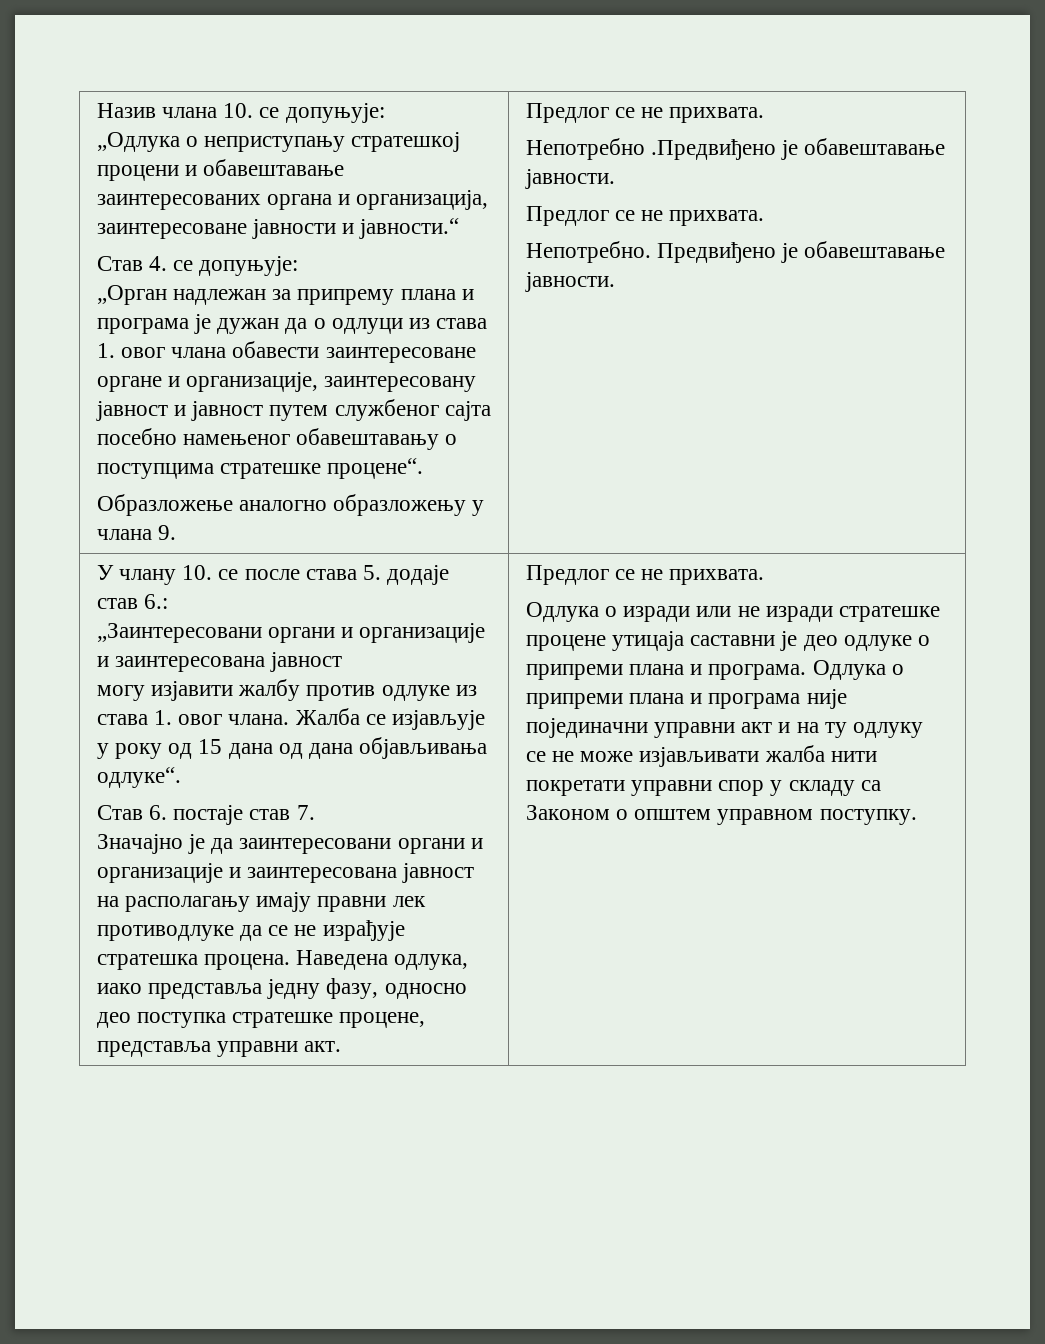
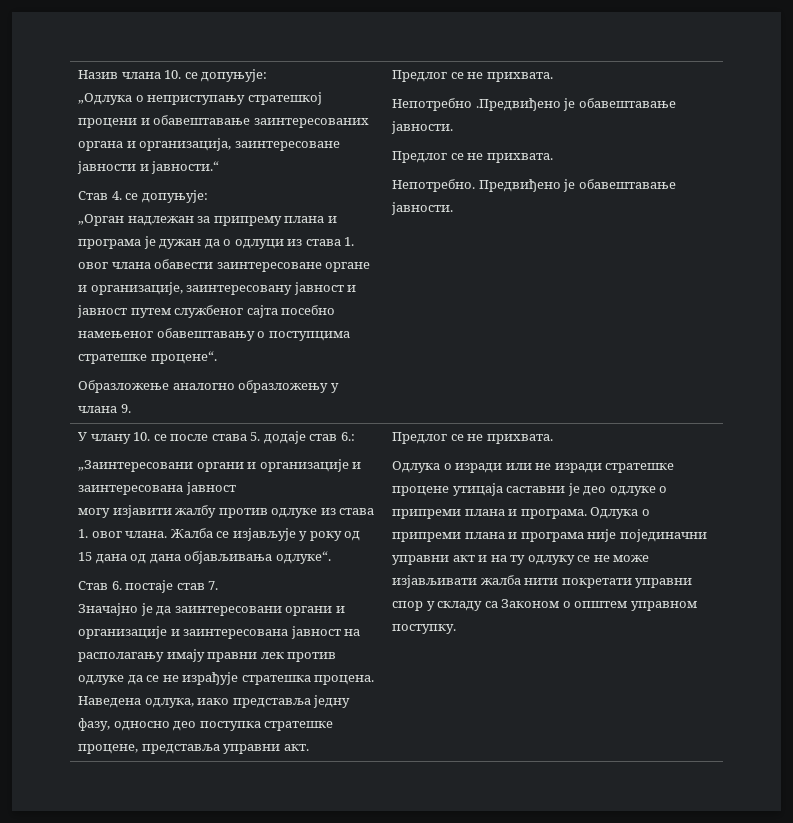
[96,925,234,941] противодлуке -> [287,652,337,662] [78,675,125,685] против одлуке

